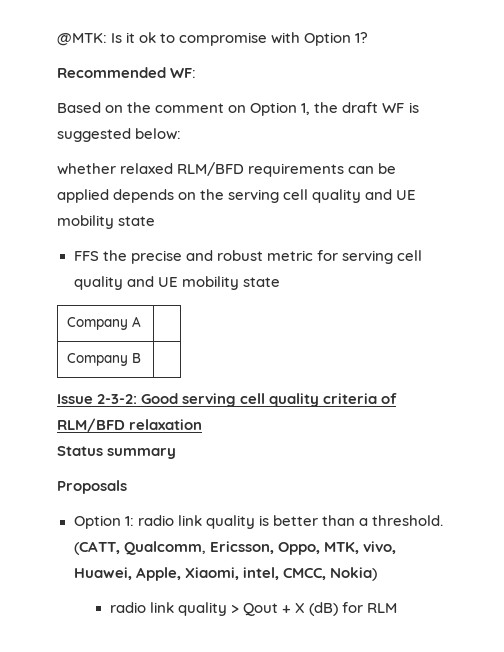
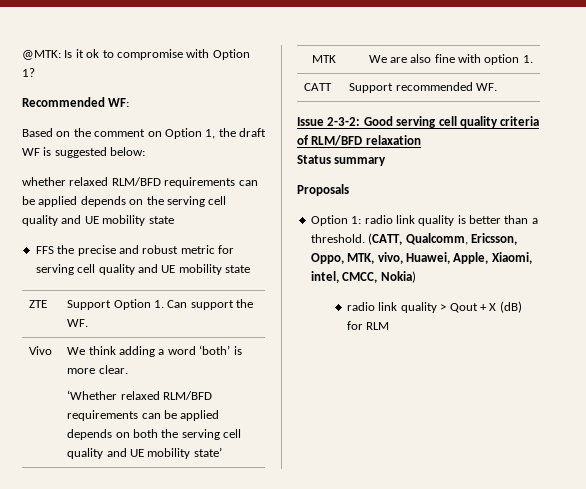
[67,316,142,330] [67,353,142,366] Company A | // Company B | -> [29,300,48,308] [67,299,254,310] [67,319,89,327] [29,346,53,355] [67,345,242,357] [67,365,128,374] [67,390,212,400] [67,410,220,421] [67,429,242,440] [67,447,222,459] [311,55,336,63] [368,54,533,65] [304,83,333,91] [349,82,497,93] ZTE | Support Option 1. Can support the WF. // Vivo | We think adding a word ‘both’ is more clear. // ‘Whether relaxed RLM/BFD requirements can be applied depends on both the serving cell quality and UE mobility state’ // MTK | We are also fine with option 1. // CATT | Support recommended WF.

